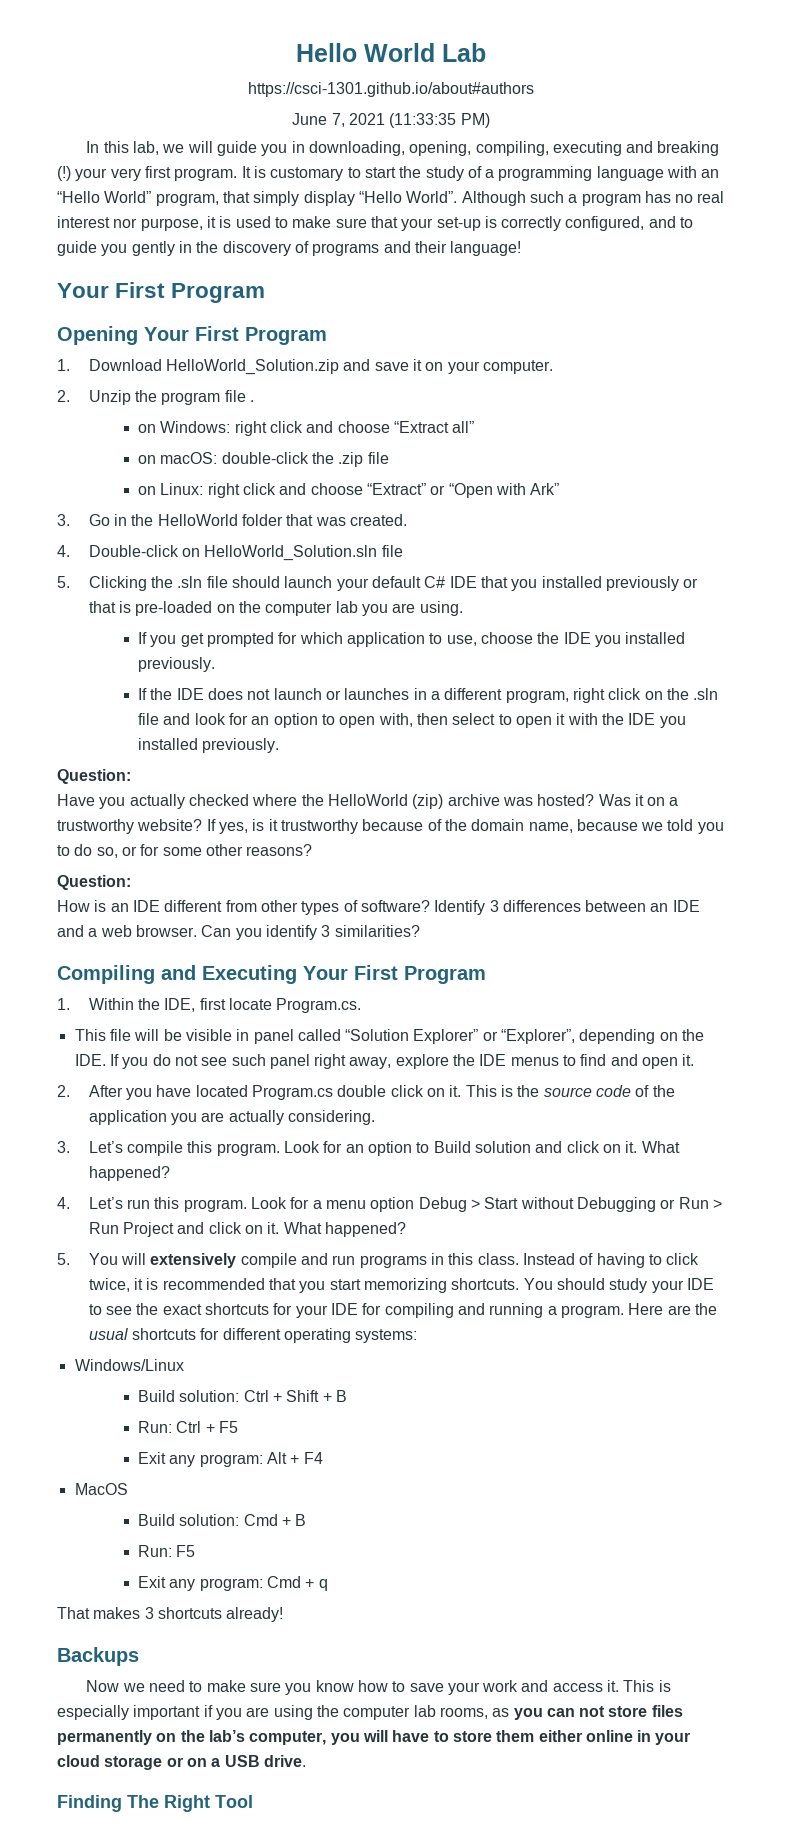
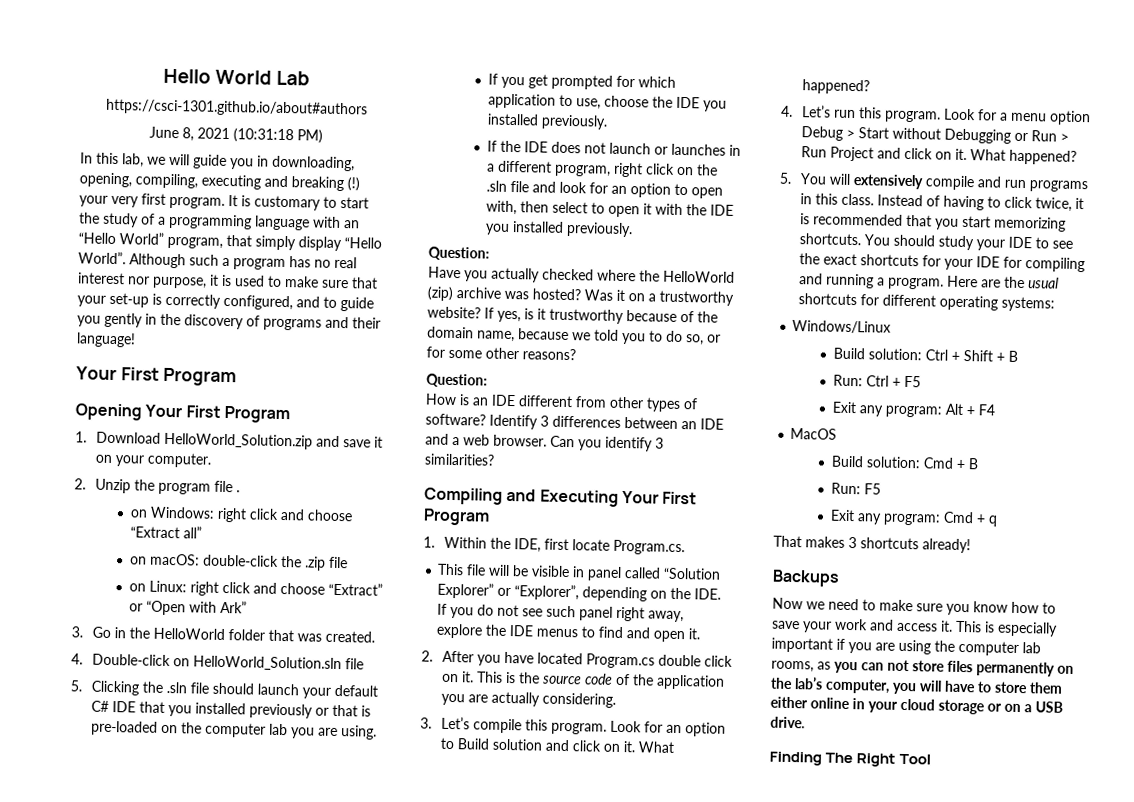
[331,113,457,128] 7, 2021 (11:33:35 -> [181,127,294,144] 8, 2021 (10:31:18

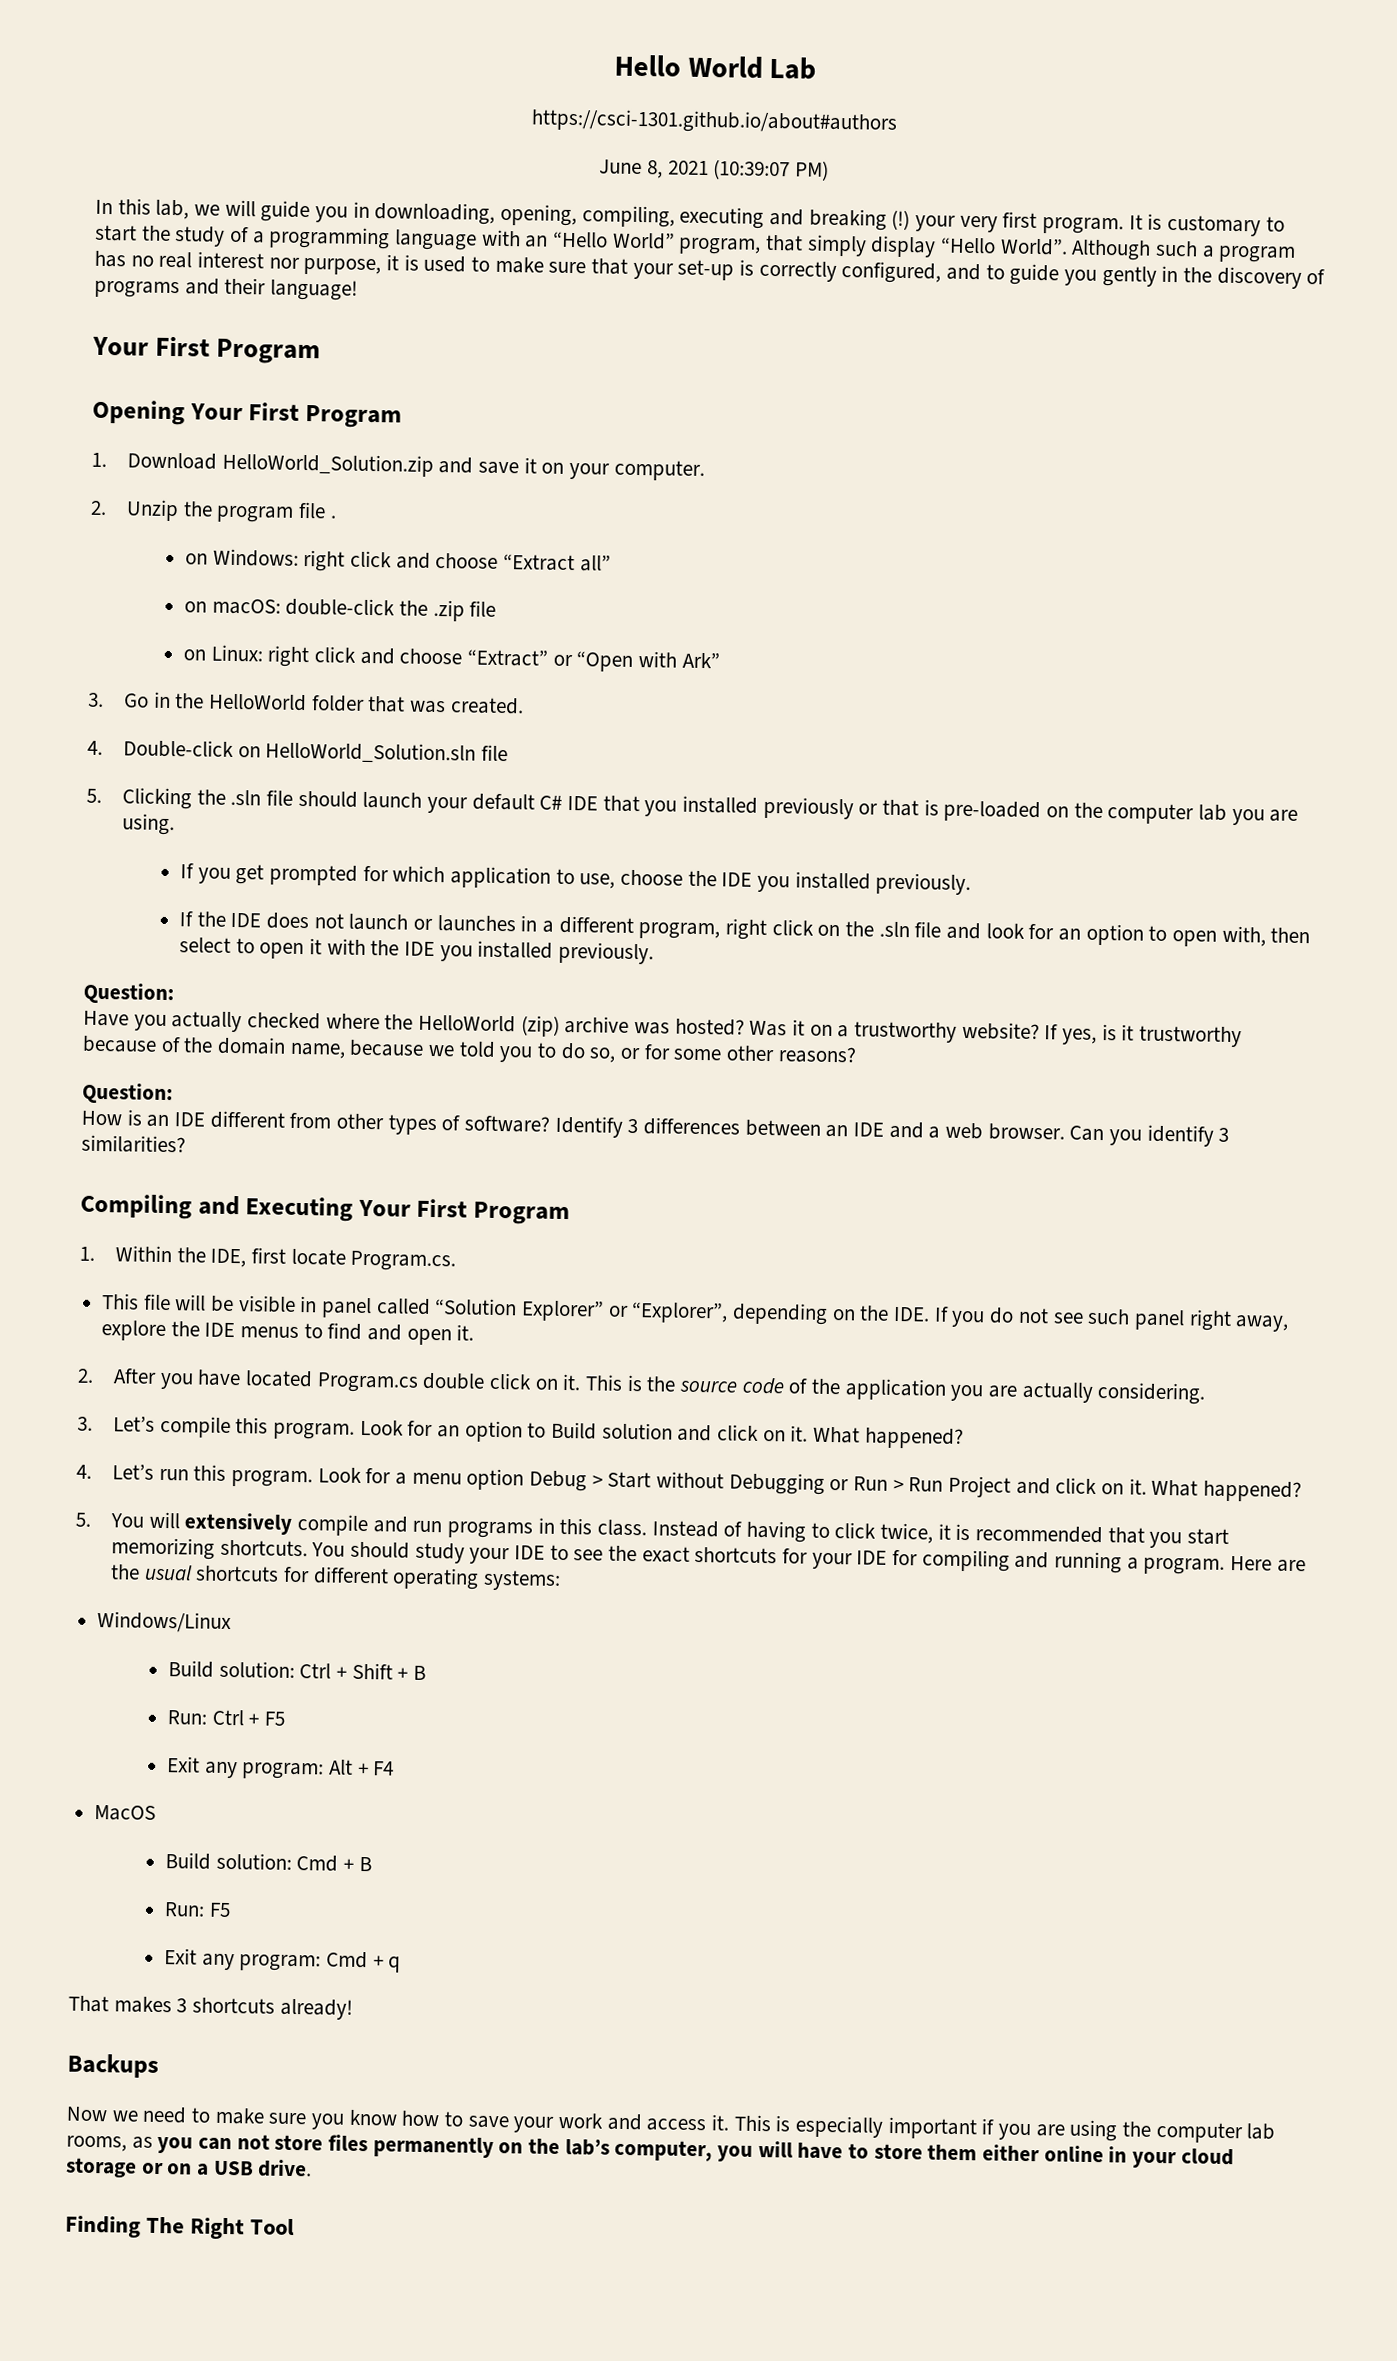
[232,128,294,144] (10:31:18 -> [713,159,791,181] (10:39:07

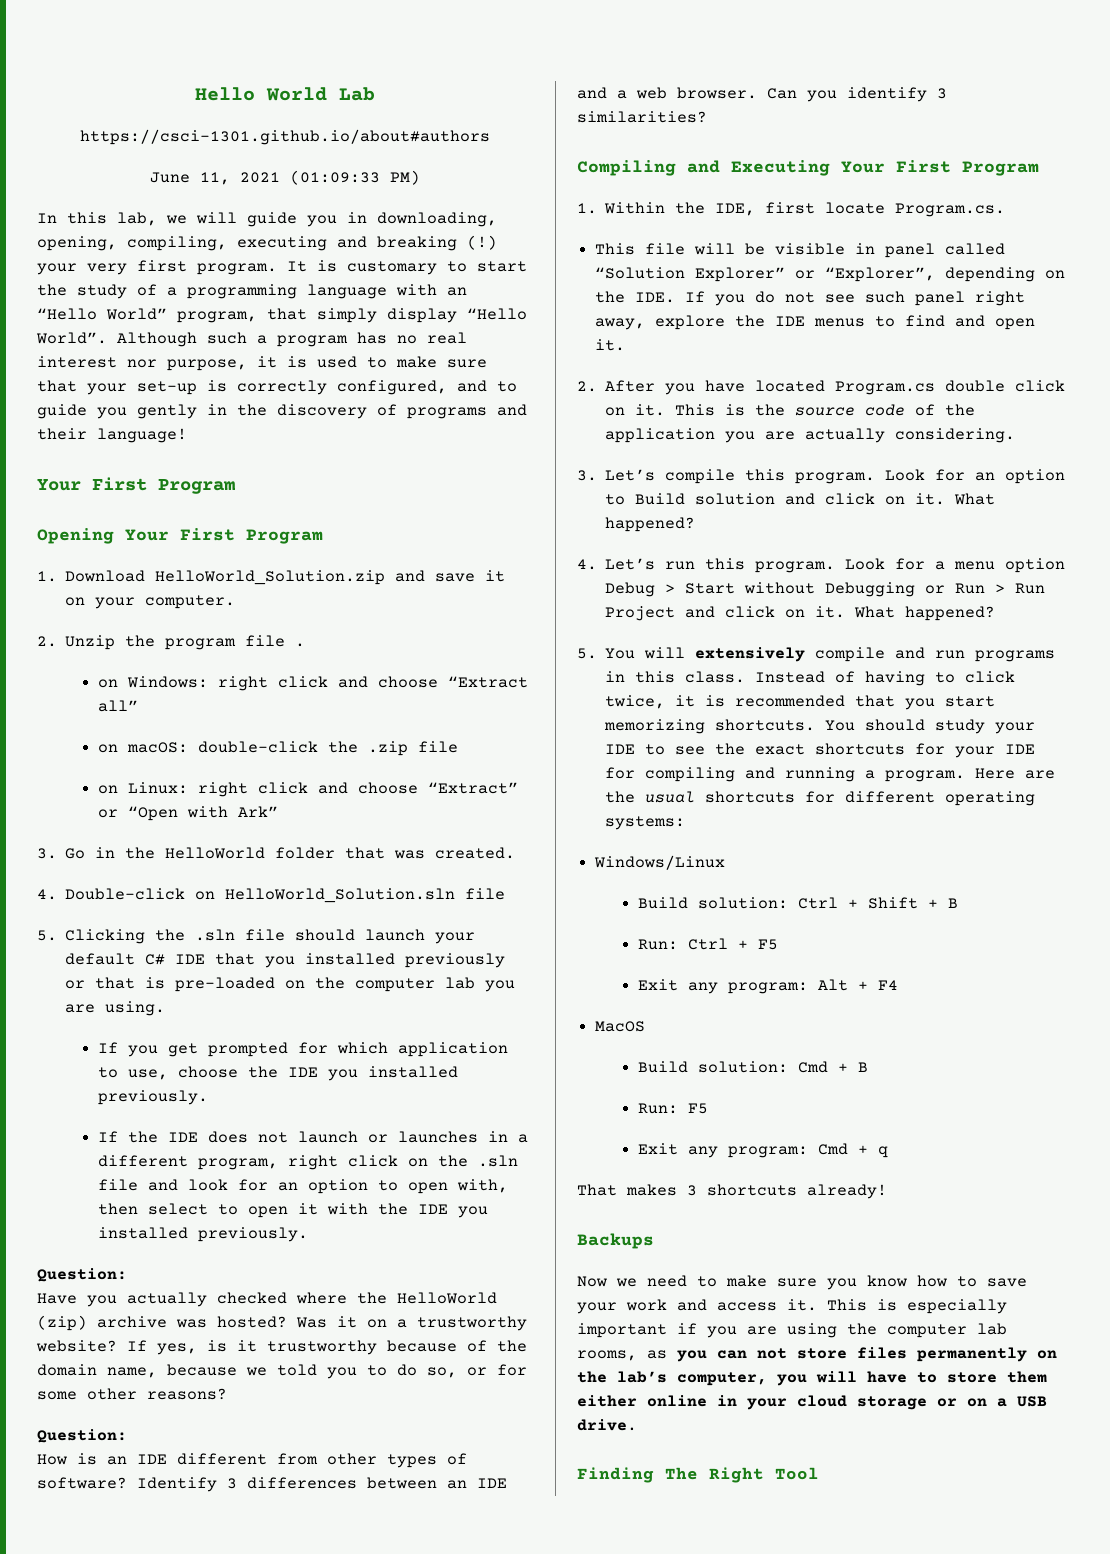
[646,159,791,181] 8, 2021 (10:39:07 -> [200,170,380,185] 11, 2021 (01:09:33

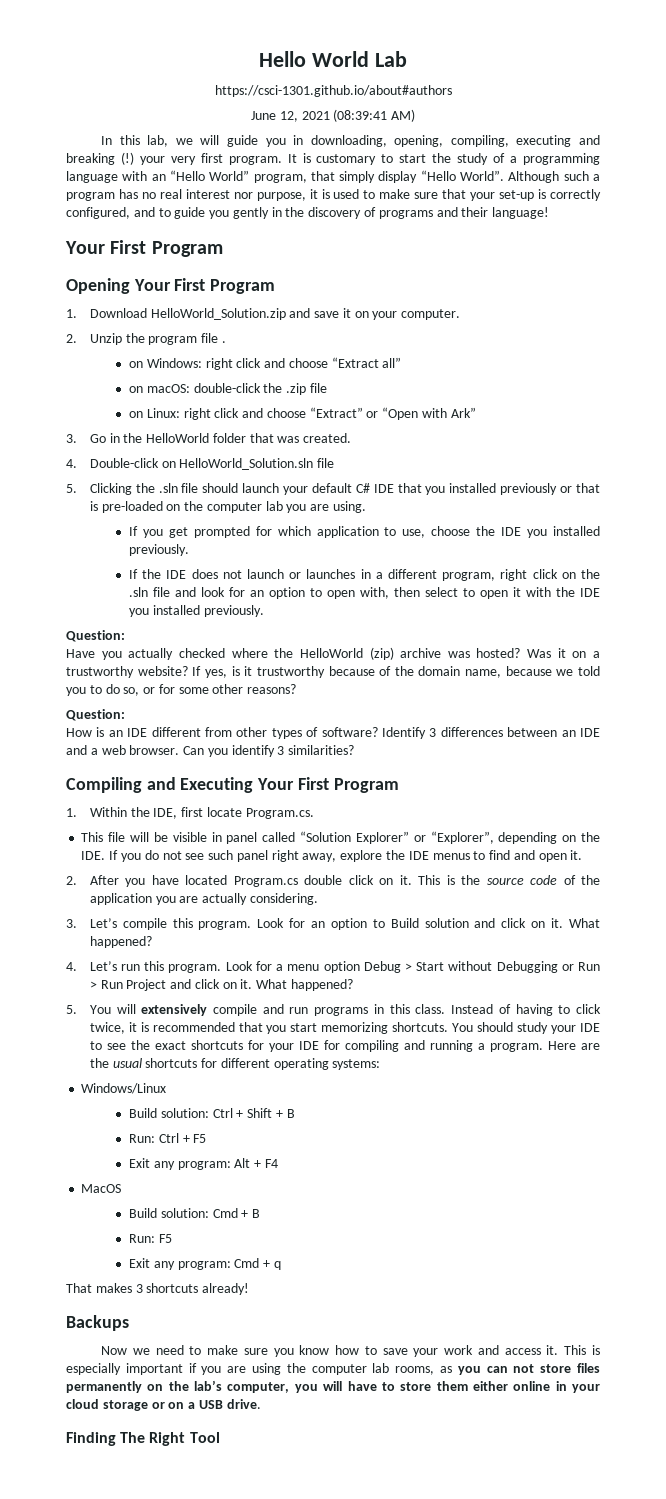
[200,170,420,185] 11, 2021 (01:09:33 PM) -> [279,109,416,122] 12, 2021 (08:39:41 AM)

